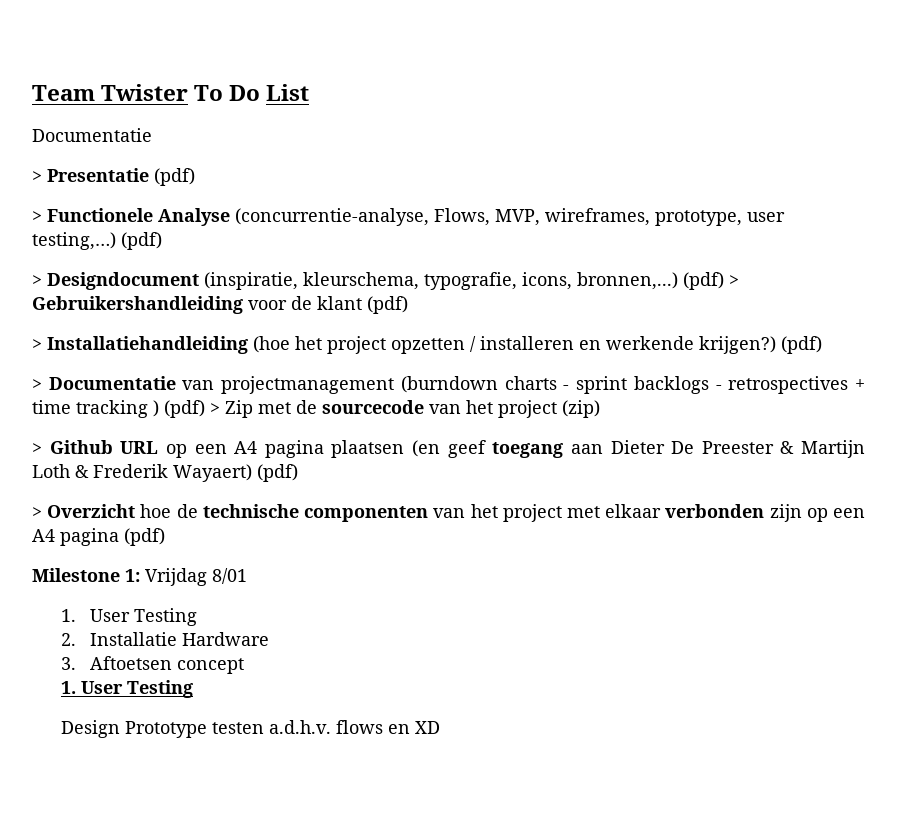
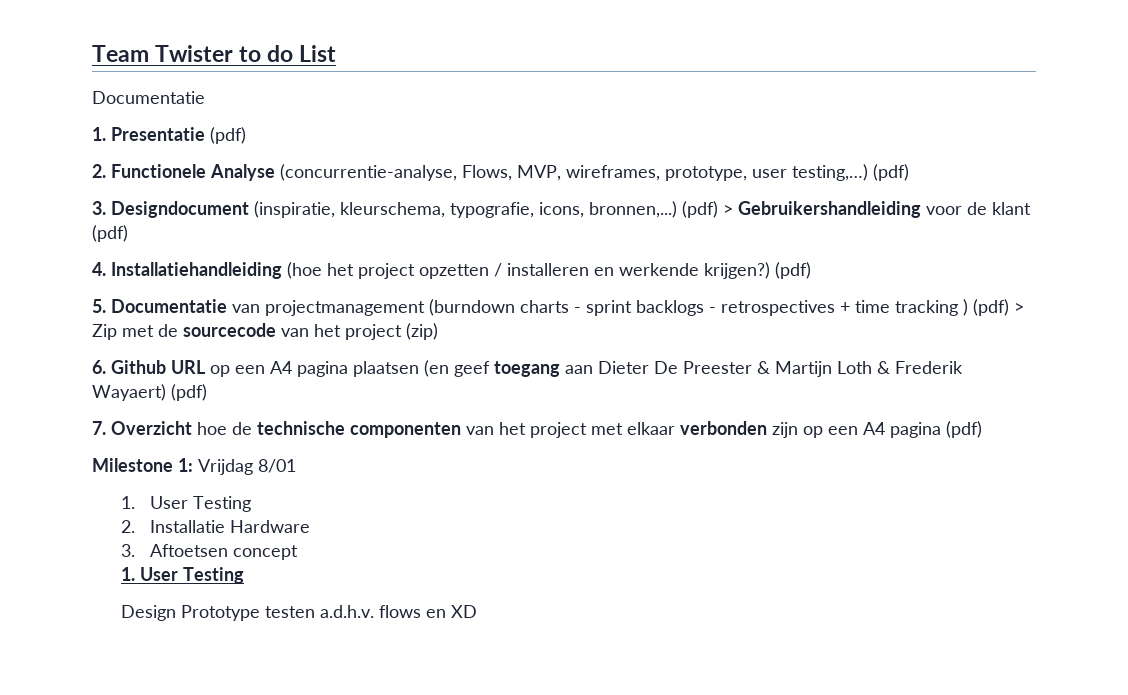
[194,85,261,101] To Do -> [239,45,294,62] to do
[32,171,42,182] > -> [92,127,106,141] 1.
[32,211,42,222] > -> [92,164,106,178] 2.
[32,275,42,286] > -> [92,201,106,215] 3.
[32,339,42,350] > -> [92,262,106,276] 4.
[32,379,42,390] > -> [92,299,106,313] 5.
[32,443,42,454] > -> [92,360,106,374] 6.
[32,507,42,518] > -> [92,421,106,435] 7.

